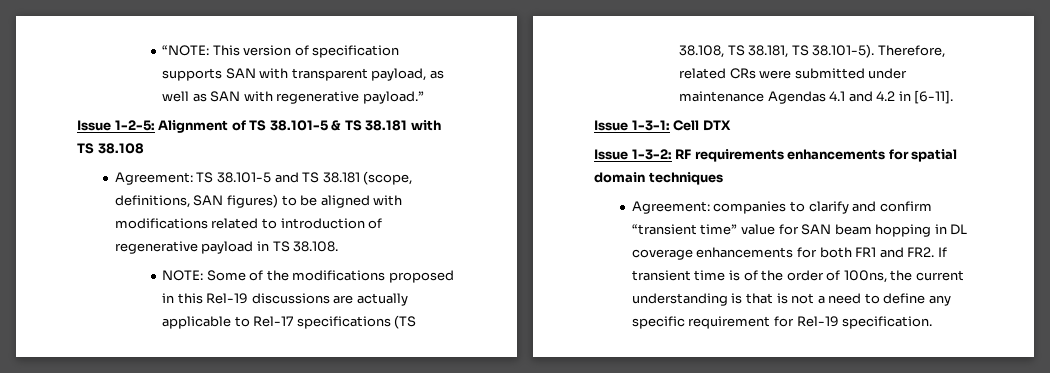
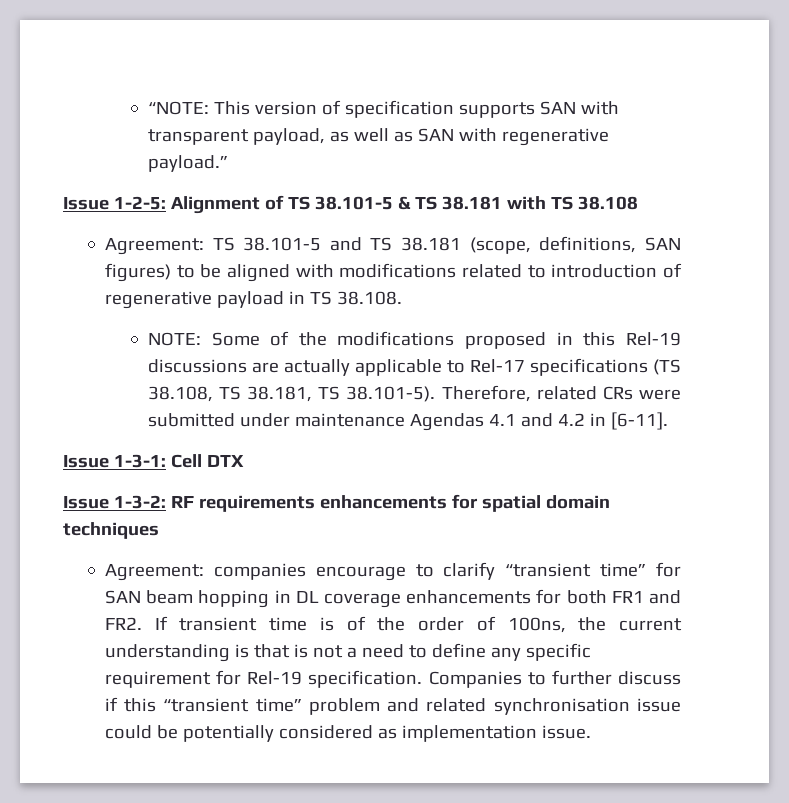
(787, 207) none -> [315,566,406,581] encourage
[852,201,932,212] [631,224,776,235] and confirm “transient time” value -> [505,563,647,577] “transient time”
(933, 322) none -> [428,670,681,688] [104,697,682,715] [104,725,591,742] Companies to further discuss if this “transient time” problem and related synchronisation issue could be potentially considered as implementation issue.

